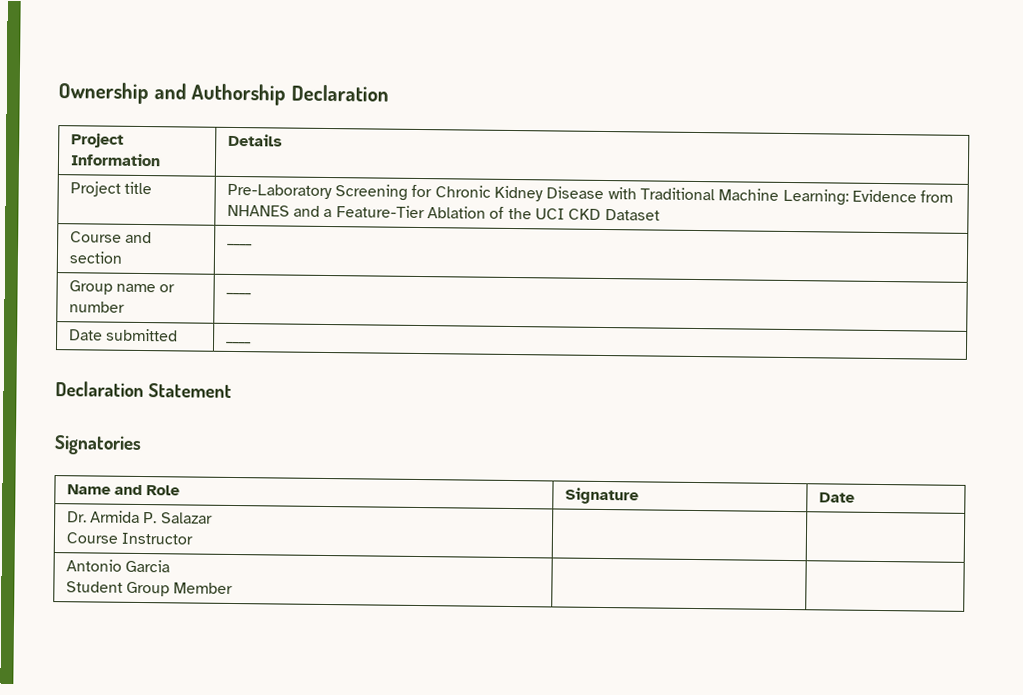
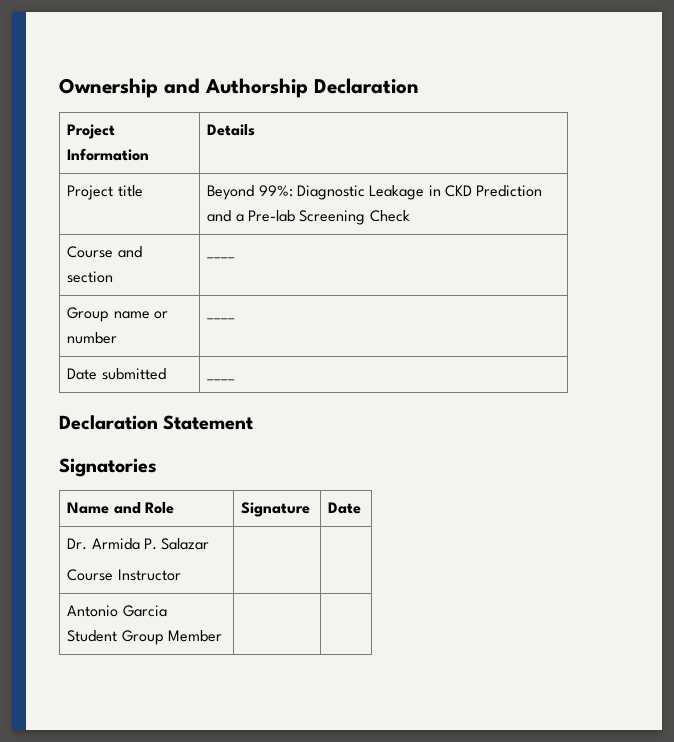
[226,183,954,206] [226,204,660,221] Pre-Laboratory Screening for Chronic Kidney Disease with Traditional Machine Learning: Evidence from NHANES and a Feature-Tier Ablation of the UCI CKD Dataset -> [207,185,543,200] [207,210,410,225] Beyond 99%: Diagnostic Leakage in CKD Prediction and a Pre-lab Screening Check

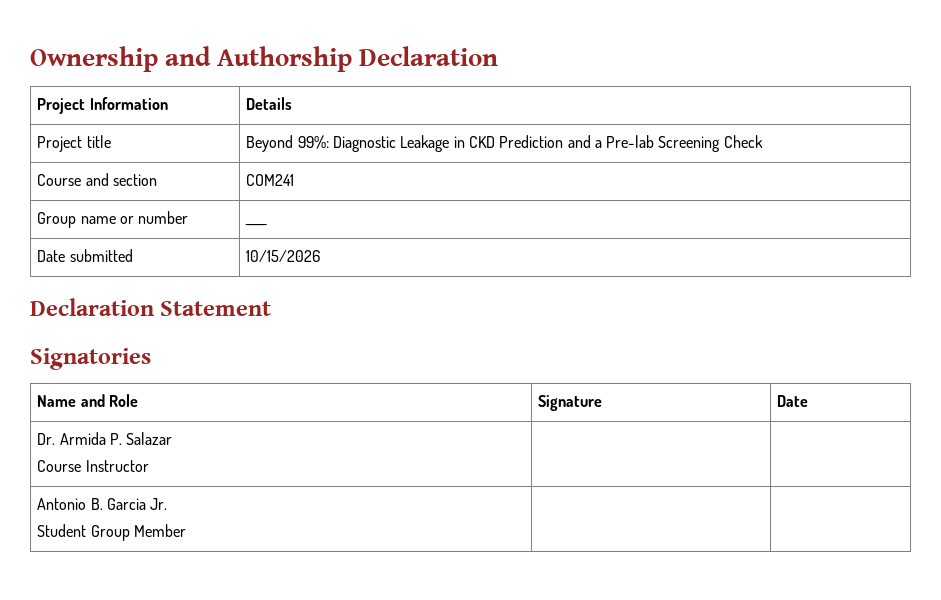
[207,257,236,259] ____ -> [246,174,295,186] COM241
[207,379,236,381] ____ -> [246,250,321,262] 10/15/2026
(119, 611) none -> [90,498,103,510] B.
(167, 611) none -> [150,498,168,510] Jr.

